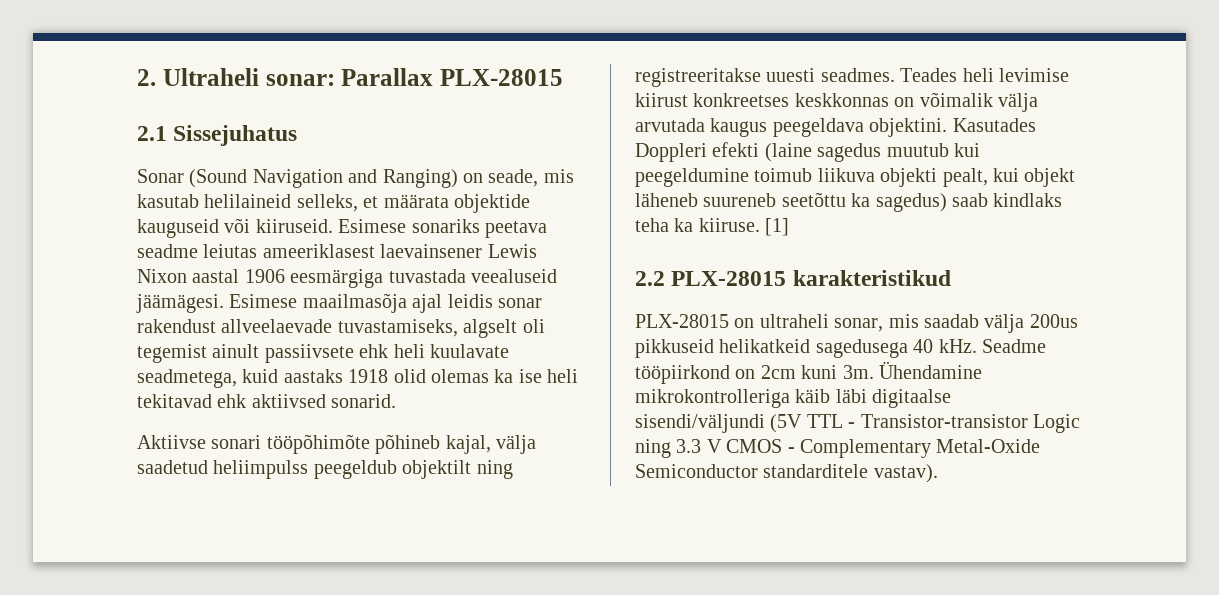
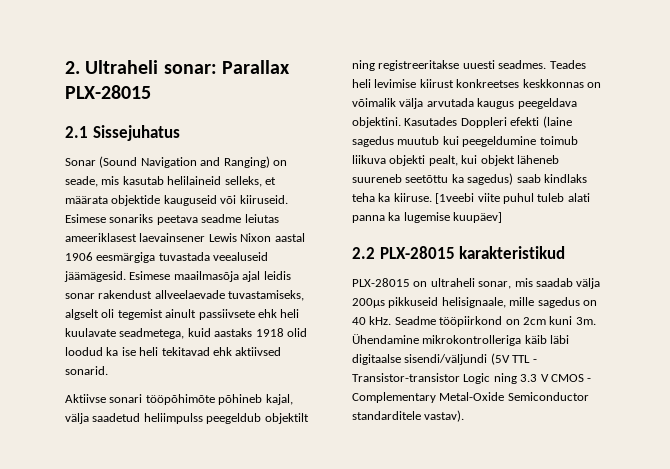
[136,294,224,313] jäämägesi. -> [64,271,126,282] jäämägesid.
[431,369,489,383] olemas -> [65,347,103,356] loodud
[765,218,790,236] [1] -> [435,193,590,204] [352,212,503,223] [1veebi viite puhul tuleb alati panna ka lugemise kuupäev]
[1029,314,1078,328] [635,339,908,358] 200us pikkuseid helikatkeid sagedusega -> [352,297,597,308] 200μs pikkuseid helisignaale, mille sagedus on

